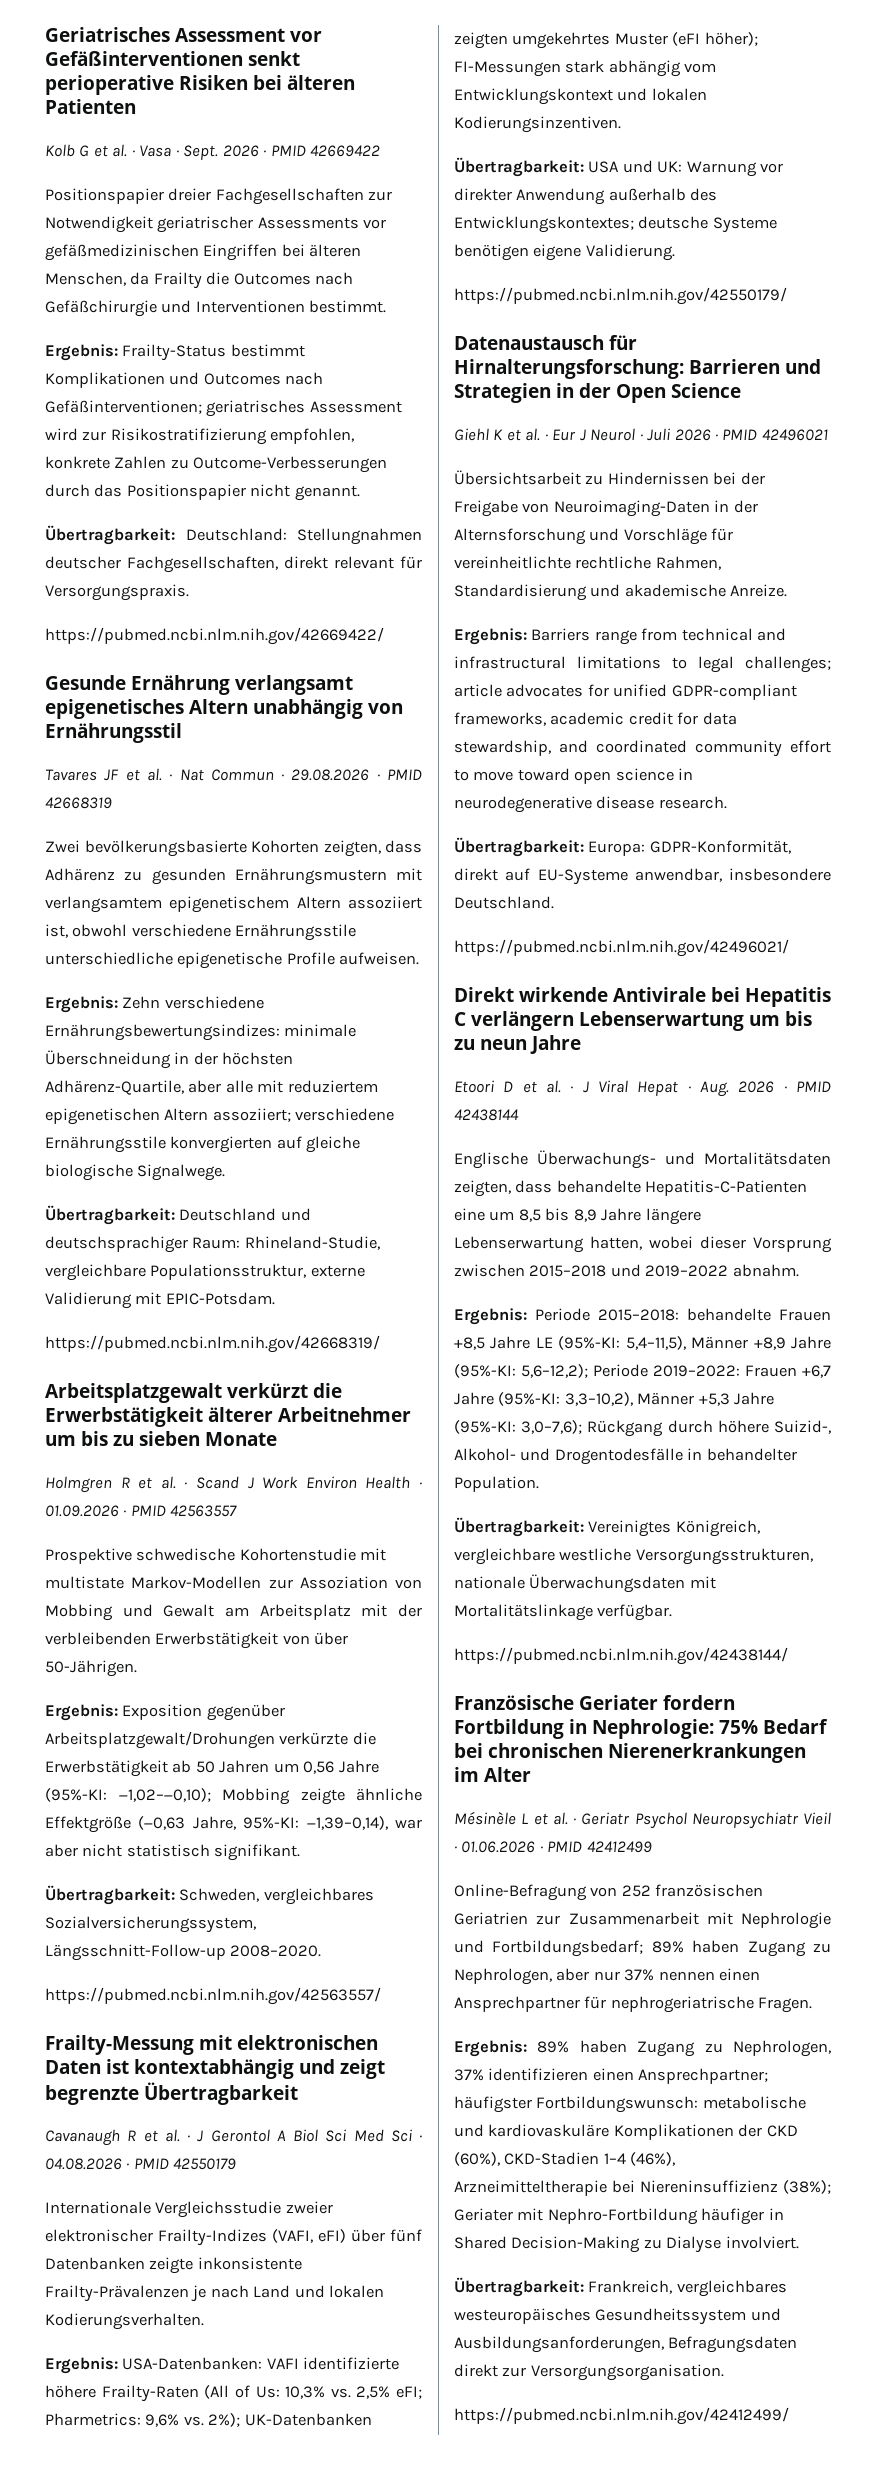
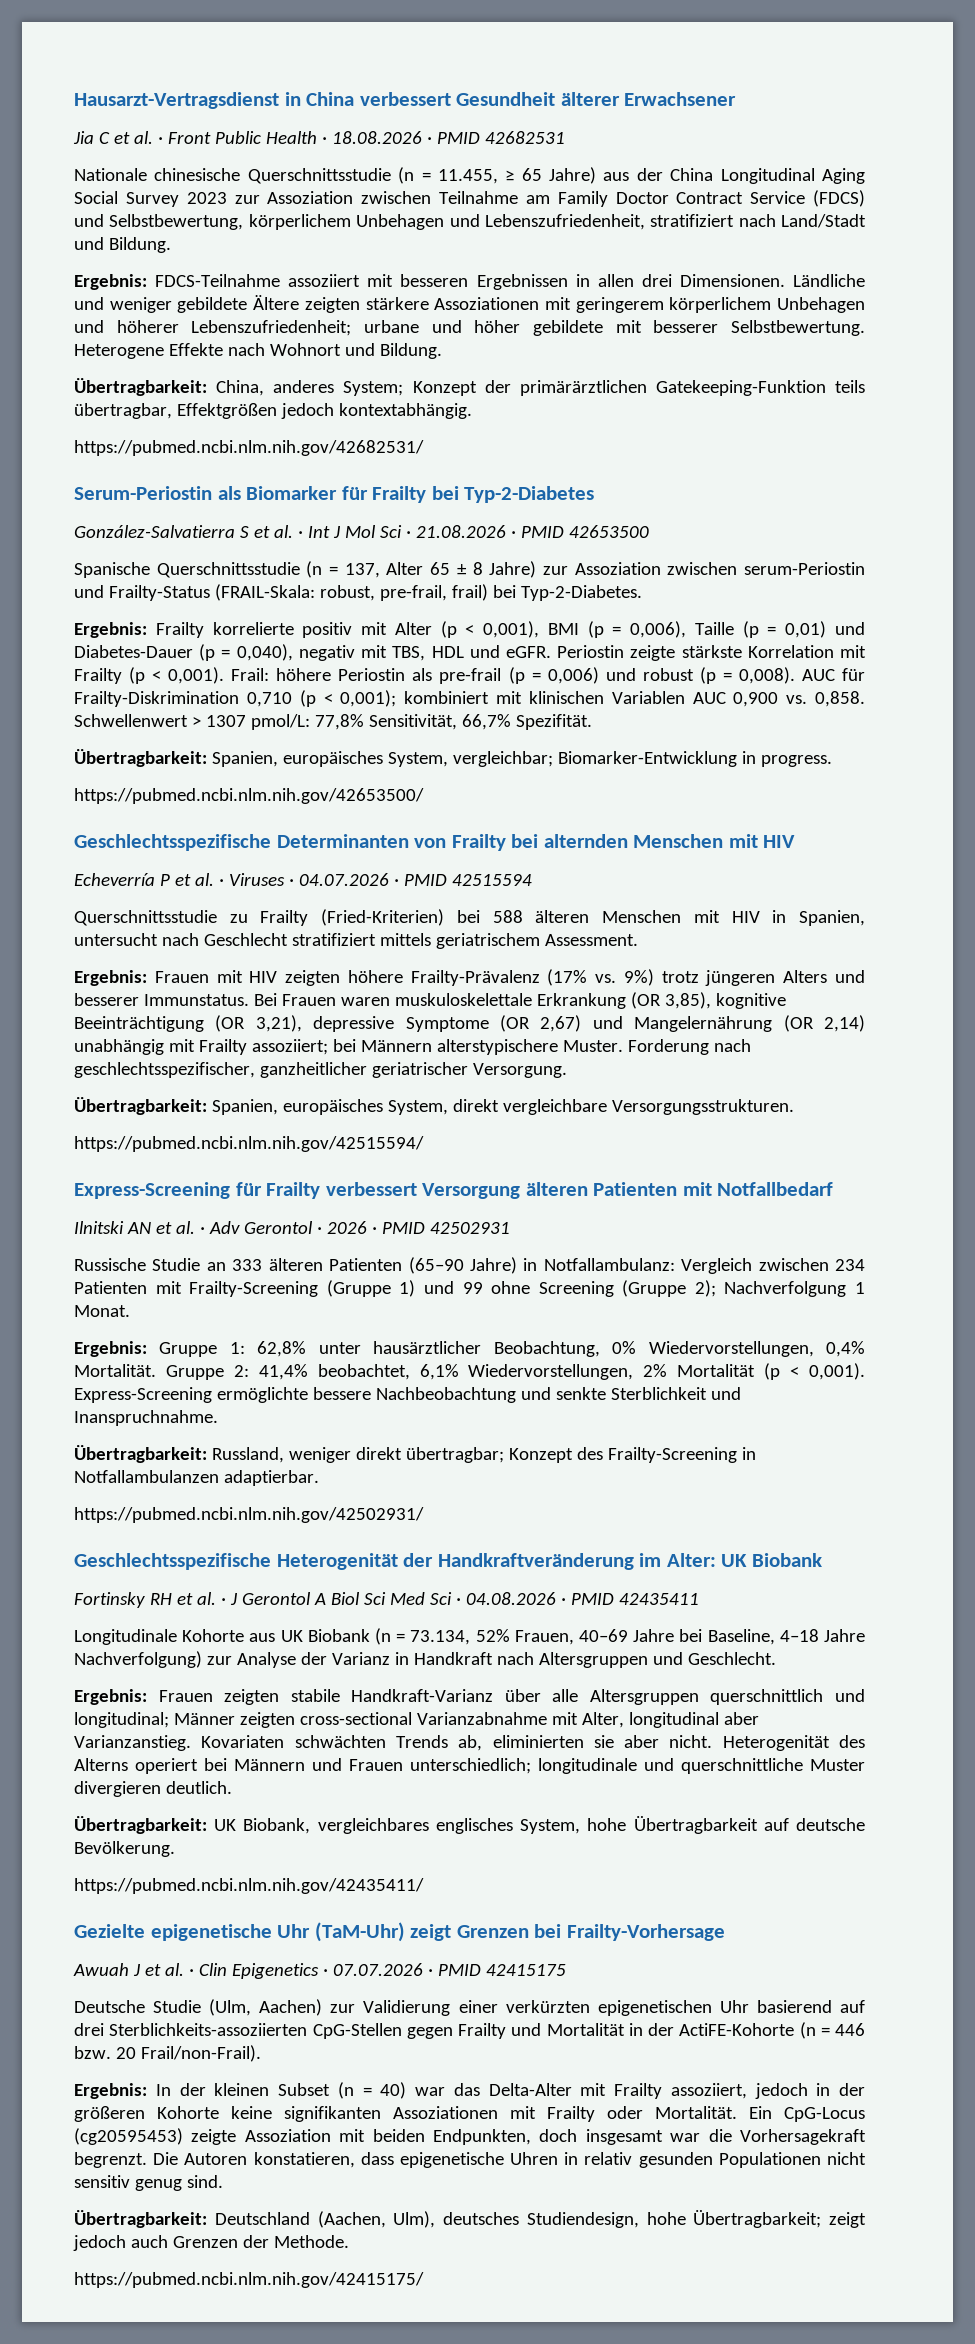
[45,27,322,42] [45,51,300,66] [45,75,355,95] [45,99,136,114] [45,144,381,160] [45,188,393,205] [45,216,387,233] [45,244,362,261] [45,272,354,289] [45,300,387,317] [45,344,305,361] [45,372,324,388] [45,400,402,417] [45,428,355,445] [45,456,388,473] [45,484,360,501] [45,525,422,545] [45,556,422,573] [45,584,189,601] [45,627,384,645] [45,675,353,695] [45,699,403,719] [45,723,182,743] [45,768,423,781] [45,797,112,809] [45,840,422,857] [45,868,422,885] [45,896,422,913] [45,924,357,941] [45,952,420,969] [45,996,264,1013] [45,1024,357,1041] [45,1050,294,1069] [45,1080,378,1095] [45,1108,395,1125] [45,1136,361,1153] [45,1164,226,1181] [45,1205,311,1225] [45,1236,380,1253] [45,1264,365,1281] [45,1292,275,1309] [45,1335,380,1353] [45,1383,342,1403] [45,1407,411,1427] [45,1431,277,1446] [45,1476,422,1493] [45,1505,238,1517] [45,1548,387,1564] [45,1576,422,1589] [45,1604,422,1621] [45,1632,349,1649] [45,1660,137,1677] [45,1704,285,1721] [45,1731,376,1749] [45,1760,379,1777] [45,1788,422,1805] [45,1816,422,1833] [45,1844,301,1861] [45,1885,374,1905] [45,1916,256,1933] [45,1944,322,1961] [45,1987,381,2005] [45,2035,378,2055] [45,2059,385,2079] [45,2082,298,2105] [45,2129,137,2146] Geriatrisches Assessment vor Gefäßinterventionen senkt perioperative Risiken bei älteren Patienten // Kolb G et al. · Vasa · Sept. 2026 · PMID 42669422 // Positionspapier dreier Fachgesellschaften zur Notwendigkeit geriatrischer Assessments vor gefäßmedizinischen Eingriffen bei älteren Menschen, da Frailty die Outcomes nach Gefäßchirurgie und Interventionen bestimmt. // Ergebnis: Frailty-Status bestimmt Komplikationen und Outcomes nach Gefäßinterventionen; geriatrisches Assessment wird zur Risikostratifizierung empfohlen, konkrete Zahlen zu Outcome-Verbesserungen durch das Positionspapier nicht genannt. // Übertragbarkeit: Deutschland: Stellungnahmen deutscher Fachgesellschaften, direkt relevant für Versorgungspraxis. // https://pubmed.ncbi.nlm.nih.gov/42669422/ // Gesunde Ernährung verlangsamt epigenetisches Altern unabhängig von Ernährungsstil // Tavares JF et al. · Nat Commun · 29.08.2026 · PMID 42668319 // Zwei bevölkerungsbasierte Kohorten zeigten, dass Adhärenz zu gesunden Ernährungsmustern mit verlangsamtem epigenetischem Altern assoziiert ist, obwohl verschiedene Ernährungsstile unterschiedliche epigenetische Profile aufweisen. // Ergebnis: Zehn verschiedene Ernährungsbewertungsindizes: minimale Überschneidung in der höchsten Adhärenz-Quartile, aber alle mit reduziertem epigenetischen Altern assoziiert; verschiedene Ernährungsstile konvergierten auf gleiche biologische Signalwege. // Übertragbarkeit: Deutschland und deutschsprachiger Raum: Rhineland-Studie, vergleichbare Populationsstruktur, externe Validierung mit EPIC-Potsdam. // https://pubmed.ncbi.nlm.nih.gov/42668319/ // Arbeitsplatzgewalt verkürzt die Erwerbstätigkeit älterer Arbeitnehmer um bis zu sieben Monate // Holmgren R et al. · Scand J Work Environ Health · 01.09.2026 · PMID 42563557 // Prospektive schwedische Kohortenstudie mit multistate Markov-Modellen zur Assoziation von Mobbing und Gewalt am Arbeitsplatz mit der verbleibenden Erwerbstätigkeit von über 50-Jährigen. // Ergebnis: Exposition gegenüber Arbeitsplatzgewalt/Drohungen verkürzte die Erwerbstätigkeit ab 50 Jahren um 0,56 Jahre (95%-KI: −1,02–−0,10); Mobbing zeigte ähnliche Effektgröße (−0,63 Jahre, 95%-KI: −1,39–0,14), war aber nicht statistisch signifikant. // Übertragbarkeit: Schweden, vergleichbares Sozialversicherungssystem, Längsschnitt-Follow-up 2008–2020. // https://pubmed.ncbi.nlm.nih.gov/42563557/ // Frailty-Messung mit elektronischen Daten ist kontextabhängig und zeigt begrenzte Übertragbarkeit // Cavanaugh R -> [74,92,737,109] [73,131,565,144] [74,167,865,184] [74,190,865,207] [74,214,866,230] [74,237,171,253] [74,274,866,290] [74,295,865,313] [74,320,865,336] [74,343,442,359] [74,378,865,396] [74,403,472,419] [74,440,424,456] [74,486,595,503] [74,525,649,538] [74,561,865,578] [74,584,642,601] [74,621,865,638] [74,644,866,661] [74,667,865,684] [74,690,866,707] [74,714,592,730] [74,749,832,767] [74,788,424,804] [74,834,796,851] [74,873,532,886] [74,909,866,926] [74,933,638,949] [74,969,865,986] [74,992,786,1009] [74,1015,865,1032] [74,1039,751,1055] [74,1062,567,1078] [74,1097,794,1115] [74,1136,424,1152] [74,1182,834,1199] [74,1221,510,1234] [74,1257,865,1274] [74,1280,865,1297] [74,1305,130,1317] [74,1341,865,1357] [74,1363,865,1380] [74,1387,741,1403] [74,1410,218,1426] [74,1445,756,1463] [74,1470,319,1486] [74,1507,424,1523] [74,1553,822,1570] [74,1592,172,1608] Hausarzt-Vertragsdienst in China verbessert Gesundheit älterer Erwachsener // Jia C et al. · Front Public Health · 18.08.2026 · PMID 42682531 // Nationale chinesische Querschnittsstudie (n = 11.455, ≥ 65 Jahre) aus der China Longitudinal Aging Social Survey 2023 zur Assoziation zwischen Teilnahme am Family Doctor Contract Service (FDCS) und Selbstbewertung, körperlichem Unbehagen und Lebenszufriedenheit, stratifiziert nach Land/Stadt und Bildung. // Ergebnis: FDCS-Teilnahme assoziiert mit besseren Ergebnissen in allen drei Dimensionen. Ländliche und weniger gebildete Ältere zeigten stärkere Assoziationen mit geringerem körperlichem Unbehagen und höherer Lebenszufriedenheit; urbane und höher gebildete mit besserer Selbstbewertung. Heterogene Effekte nach Wohnort und Bildung. // Übertragbarkeit: China, anderes System; Konzept der primärärztlichen Gatekeeping-Funktion teils übertragbar, Effektgrößen jedoch kontextabhängig. // https://pubmed.ncbi.nlm.nih.gov/42682531/ // Serum-Periostin als Biomarker für Frailty bei Typ-2-Diabetes // González-Salvatierra S et al. · Int J Mol Sci · 21.08.2026 · PMID 42653500 // Spanische Querschnittsstudie (n = 137, Alter 65 ± 8 Jahre) zur Assoziation zwischen serum-Periostin und Frailty-Status (FRAIL-Skala: robust, pre-frail, frail) bei Typ-2-Diabetes. // Ergebnis: Frailty korrelierte positiv mit Alter (p < 0,001), BMI (p = 0,006), Taille (p = 0,01) und Diabetes-Dauer (p = 0,040), negativ mit TBS, HDL und eGFR. Periostin zeigte stärkste Korrelation mit Frailty (p < 0,001). Frail: höhere Periostin als pre-frail (p = 0,006) und robust (p = 0,008). AUC für Frailty-Diskrimination 0,710 (p < 0,001); kombiniert mit klinischen Variablen AUC 0,900 vs. 0,858. Schwellenwert > 1307 pmol/L: 77,8% Sensitivität, 66,7% Spezifität. // Übertragbarkeit: Spanien, europäisches System, vergleichbar; Biomarker-Entwicklung in progress. // https://pubmed.ncbi.nlm.nih.gov/42653500/ // Geschlechtsspezifische Determinanten von Frailty bei alternden Menschen mit HIV // Echeverría P et al. · Viruses · 04.07.2026 · PMID 42515594 // Querschnittsstudie zu Frailty (Fried-Kriterien) bei 588 älteren Menschen mit HIV in Spanien, untersucht nach Geschlecht stratifiziert mittels geriatrischem Assessment. // Ergebnis: Frauen mit HIV zeigten höhere Frailty-Prävalenz (17% vs. 9%) trotz jüngeren Alters und besserer Immunstatus. Bei Frauen waren muskuloskelettale Erkrankung (OR 3,85), kognitive Beeinträchtigung (OR 3,21), depressive Symptome (OR 2,67) und Mangelernährung (OR 2,14) unabhängig mit Frailty assoziiert; bei Männern alterstypischere Muster. Forderung nach geschlechtsspezifischer, ganzheitlicher geriatrischer Versorgung. // Übertragbarkeit: Spanien, europäisches System, direkt vergleichbare Versorgungsstrukturen. // https://pubmed.ncbi.nlm.nih.gov/42515594/ // Express-Screening für Frailty verbessert Versorgung älteren Patienten mit Notfallbedarf // Ilnitski AN et al. · Adv Gerontol · 2026 · PMID 42502931 // Russische Studie an 333 älteren Patienten (65–90 Jahre) in Notfallambulanz: Vergleich zwischen 234 Patienten mit Frailty-Screening (Gruppe 1) und 99 ohne Screening (Gruppe 2); Nachverfolgung 1 Monat. // Ergebnis: Gruppe 1: 62,8% unter hausärztlicher Beobachtung, 0% Wiedervorstellungen, 0,4% Mortalität. Gruppe 2: 41,4% beobachtet, 6,1% Wiedervorstellungen, 2% Mortalität (p < 0,001). Express-Screening ermöglichte bessere Nachbeobachtung und senkte Sterblichkeit und Inanspruchnahme. // Übertragbarkeit: Russland, weniger direkt übertragbar; Konzept des Frailty-Screening in Notfallambulanzen adaptierbar. // https://pubmed.ncbi.nlm.nih.gov/42502931/ // Geschlechtsspezifische Heterogenität der Handkraftveränderung im Alter: UK Biobank // Fortinsky RH
[173,2158,237,2170] [45,2201,333,2218] [45,2229,422,2246] [45,2257,302,2274] [45,2285,385,2302] [45,2313,204,2330] [45,2357,400,2374] [45,2385,422,2402] [45,2413,372,2427] [454,32,758,49] [454,60,717,77] [454,88,707,105] [454,116,621,133] [454,157,784,177] [454,188,718,205] [454,216,777,233] [454,244,675,261] [454,287,787,305] [454,335,637,350] [454,359,821,379] [454,383,741,403] [454,428,828,441] [454,470,765,485] [454,500,758,517] [454,528,734,545] [454,556,721,570] [454,584,788,601] [454,628,787,645] [454,656,831,673] [454,684,797,700] [454,712,737,726] [454,740,831,757] [454,768,694,784] [454,796,727,813] [454,837,791,857] [454,868,831,885] [454,896,554,909] [454,939,789,957] [454,987,831,1007] [454,1011,812,1031] [454,1035,581,1054] [454,1080,831,1097] [454,1109,519,1121] [454,1150,831,1169] [454,1180,808,1197] [454,1208,701,1225] [454,1236,832,1253] [454,1264,799,1277] [454,1308,831,1325] [454,1336,831,1350] [454,1364,831,1378] [454,1392,775,1406] [454,1420,831,1437] [454,1448,797,1465] [454,1476,539,1492] [454,1517,760,1537] [454,1548,813,1565] [454,1574,716,1593] [454,1604,673,1621] [454,1647,788,1665] [454,1695,735,1710] [454,1719,828,1739] [454,1743,806,1763] [454,1767,531,1782] [454,1811,831,1829] [454,1841,652,1853] [454,1884,764,1901] [454,1912,831,1929] [454,1940,831,1957] [454,1968,761,1985] [454,1996,813,2013] [454,2040,831,2057] [454,2068,769,2084] [454,2096,806,2113] [454,2124,798,2140] [454,2152,676,2166] [454,2180,831,2196] [454,2208,784,2225] [454,2236,799,2253] [454,2277,787,2297] [454,2308,781,2325] [454,2336,798,2353] [454,2364,724,2381] [454,2407,789,2425] 42550179 // Internationale Vergleichsstudie zweier elektronischer Frailty-Indizes (VAFI, eFI) über fünf Datenbanken zeigte inkonsistente Frailty-Prävalenzen je nach Land und lokalen Kodierungsverhalten. // Ergebnis: USA-Datenbanken: VAFI identifizierte höhere Frailty-Raten (All of Us: 10,3% vs. 2,5% eFI; Pharmetrics: 9,6% vs. 2%); UK-Datenbanken zeigten umgekehrtes Muster (eFI höher); FI-Messungen stark abhängig vom Entwicklungskontext und lokalen Kodierungsinzentiven. // Übertragbarkeit: USA und UK: Warnung vor direkter Anwendung außerhalb des Entwicklungskontextes; deutsche Systeme benötigen eigene Validierung. // https://pubmed.ncbi.nlm.nih.gov/42550179/ // Datenaustausch für Hirnalterungsforschung: Barrieren und Strategien in der Open Science // Giehl K et al. · Eur J Neurol · Juli 2026 · PMID 42496021 // Übersichtsarbeit zu Hindernissen bei der Freigabe von Neuroimaging-Daten in der Alternsforschung und Vorschläge für vereinheitlichte rechtliche Rahmen, Standardisierung und akademische Anreize. // Ergebnis: Barriers range from technical and infrastructural limitations to legal challenges; article advocates for unified GDPR-compliant frameworks, academic credit for data stewardship, and coordinated community effort to move toward open science in neurodegenerative disease research. // Übertragbarkeit: Europa: GDPR-Konformität, direkt auf EU-Systeme anwendbar, insbesondere Deutschland. // https://pubmed.ncbi.nlm.nih.gov/42496021/ // Direkt wirkende Antivirale bei Hepatitis C verlängern Lebenserwartung um bis zu neun Jahre // Etoori D et al. · J Viral Hepat · Aug. 2026 · PMID 42438144 // Englische Überwachungs- und Mortalitätsdaten zeigten, dass behandelte Hepatitis-C-Patienten eine um 8,5 bis 8,9 Jahre längere Lebenserwartung hatten, wobei dieser Vorsprung zwischen 2015–2018 und 2019–2022 abnahm. // Ergebnis: Periode 2015–2018: behandelte Frauen +8,5 Jahre LE (95%-KI: 5,4–11,5), Männer +8,9 Jahre (95%-KI: 5,6–12,2); Periode 2019–2022: Frauen +6,7 Jahre (95%-KI: 3,3–10,2), Männer +5,3 Jahre (95%-KI: 3,0–7,6); Rückgang durch höhere Suizid-, Alkohol- und Drogentodesfälle in behandelter Population. // Übertragbarkeit: Vereinigtes Königreich, vergleichbare westliche Versorgungsstrukturen, nationale Überwachungsdaten mit Mortalitätslinkage verfügbar. // https://pubmed.ncbi.nlm.nih.gov/42438144/ // Französische Geriater fordern Fortbildung in Nephrologie: 75% Bedarf bei chronischen Nierenerkrankungen im Alter // Mésinèle L et al. · Geriatr Psychol Neuropsychiatr Vieil · 01.06.2026 · PMID 42412499 // Online-Befragung von 252 französischen Geriatrien zur Zusammenarbeit mit Nephrologie und Fortbildungsbedarf; 89% haben Zugang zu Nephrologen, aber nur 37% nennen einen Ansprechpartner für nephrogeriatrische Fragen. // Ergebnis: 89% haben Zugang zu Nephrologen, 37% identifizieren einen Ansprechpartner; häufigster Fortbildungswunsch: metabolische und kardiovaskuläre Komplikationen der CKD (60%), CKD-Stadien 1–4 (46%), Arzneimitteltherapie bei Niereninsuffizienz (38%); Geriater mit Nephro-Fortbildung häufiger in Shared Decision-Making zu Dialyse involviert. // Übertragbarkeit: Frankreich, vergleichbares westeuropäisches Gesundheitssystem und Ausbildungsanforderungen, Befragungsdaten direkt zur Versorgungsorganisation. // https://pubmed.ncbi.nlm.nih.gov/42412499/ -> [618,1593,699,1605] [74,1628,866,1645] [74,1651,776,1668] [74,1689,865,1705] [74,1712,759,1728] [74,1735,865,1751] [74,1758,865,1774] [74,1781,232,1797] [74,1816,865,1834] [74,1841,175,1857] [74,1878,424,1894] [74,1922,725,1942] [73,1963,566,1979] [74,1999,865,2016] [74,2022,865,2039] [74,2045,261,2062] [74,2082,865,2099] [74,2106,865,2122] [74,2128,866,2145] [74,2152,866,2168] [74,2175,223,2191] [74,2210,866,2228] [73,2235,349,2251] [74,2272,424,2288] 42435411 // Longitudinale Kohorte aus UK Biobank (n = 73.134, 52% Frauen, 40–69 Jahre bei Baseline, 4–18 Jahre Nachverfolgung) zur Analyse der Varianz in Handkraft nach Altersgruppen und Geschlecht. // Ergebnis: Frauen zeigten stabile Handkraft-Varianz über alle Altersgruppen querschnittlich und longitudinal; Männer zeigten cross-sectional Varianzabnahme mit Alter, longitudinal aber Varianzanstieg. Kovariaten schwächten Trends ab, eliminierten sie aber nicht. Heterogenität des Alterns operiert bei Männern und Frauen unterschiedlich; longitudinale und querschnittliche Muster divergieren deutlich. // Übertragbarkeit: UK Biobank, vergleichbares englisches System, hohe Übertragbarkeit auf deutsche Bevölkerung. // https://pubmed.ncbi.nlm.nih.gov/42435411/ // Gezielte epigenetische Uhr (TaM-Uhr) zeigt Grenzen bei Frailty-Vorhersage // Awuah J et al. · Clin Epigenetics · 07.07.2026 · PMID 42415175 // Deutsche Studie (Ulm, Aachen) zur Validierung einer verkürzten epigenetischen Uhr basierend auf drei Sterblichkeits-assoziierten CpG-Stellen gegen Frailty und Mortalität in der ActiFE-Kohorte (n = 446 bzw. 20 Frail/non-Frail). // Ergebnis: In der kleinen Subset (n = 40) war das Delta-Alter mit Frailty assoziiert, jedoch in der größeren Kohorte keine signifikanten Assoziationen mit Frailty oder Mortalität. Ein CpG-Locus (cg20595453) zeigte Assoziation mit beiden Endpunkten, doch insgesamt war die Vorhersagekraft begrenzt. Die Autoren konstatieren, dass epigenetische Uhren in relativ gesunden Populationen nicht sensitiv genug sind. // Übertragbarkeit: Deutschland (Aachen, Ulm), deutsches Studiendesign, hohe Übertragbarkeit; zeigt jedoch auch Grenzen der Methode. // https://pubmed.ncbi.nlm.nih.gov/42415175/

